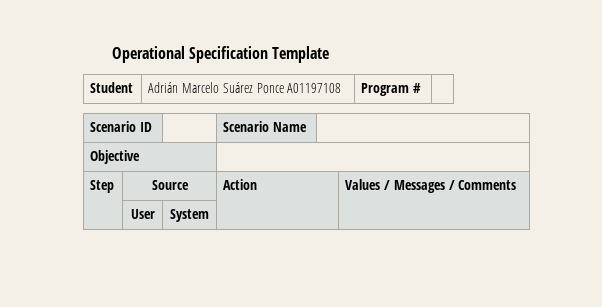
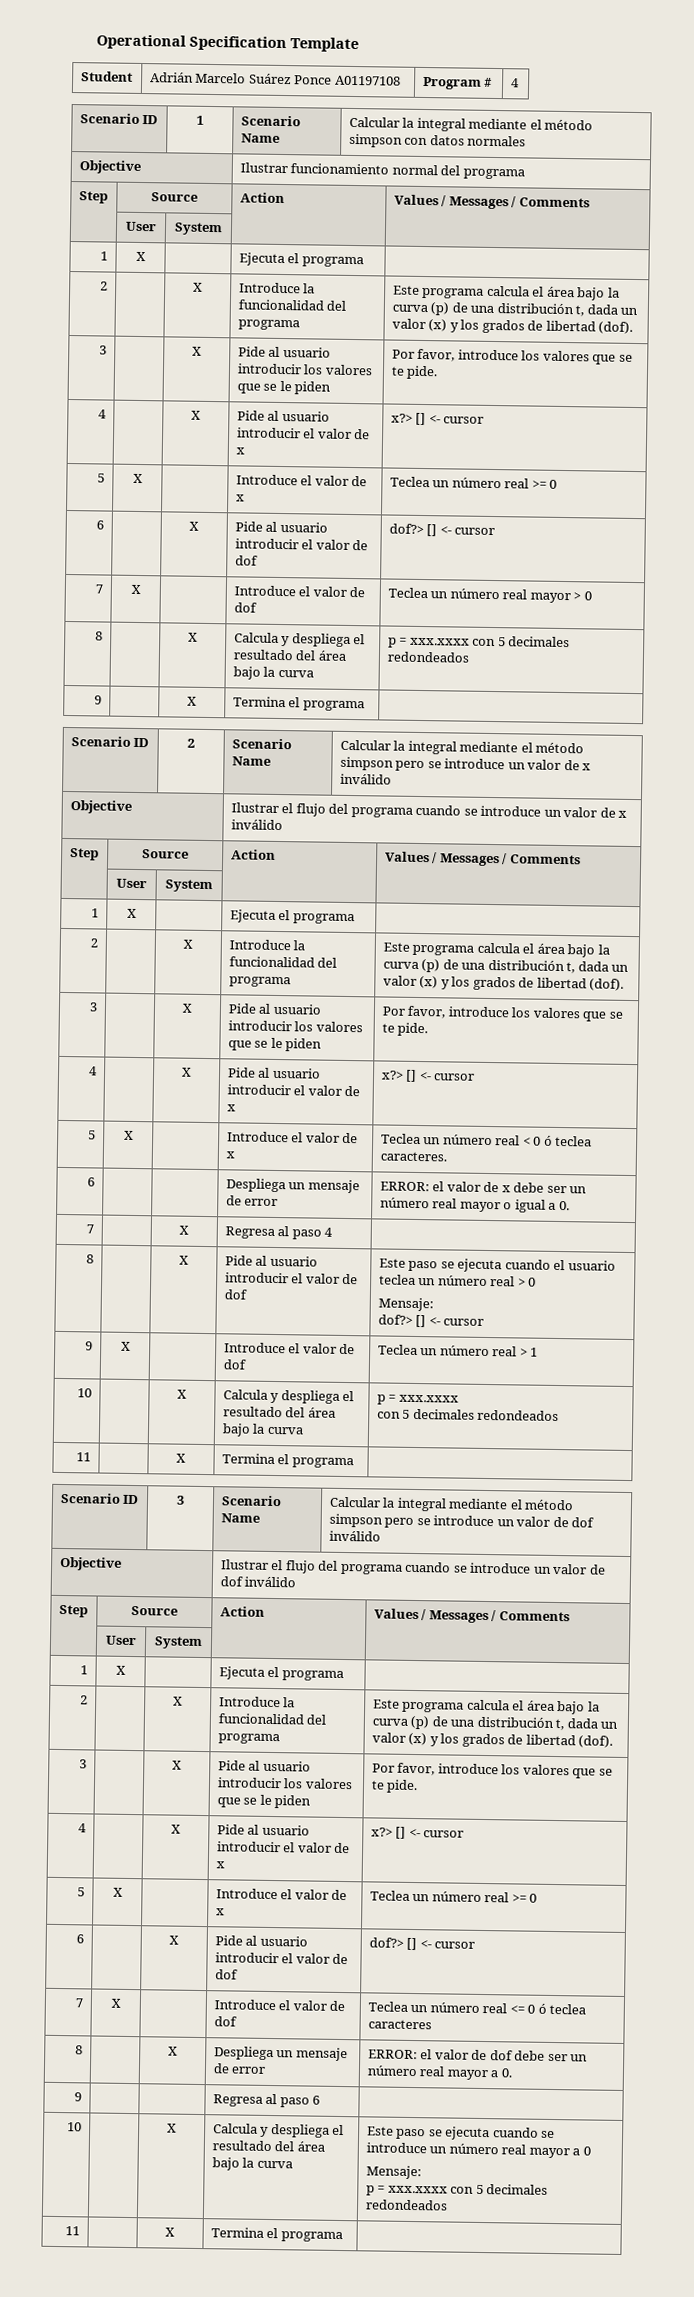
[90,121,153,132] [223,121,308,132] [90,150,141,164] // Scenario ID | | Scenario Name | // Objective | -> [510,78,520,88] [79,113,159,125] [196,115,204,125] [240,115,301,127] [240,133,280,143] [348,116,594,132] [348,133,527,148] [78,160,141,174] [239,162,525,180] 4 // Scenario ID | 1 | Scenario Name | Calcular la integral mediante el método simpson con datos normales // Objective | Ilustrar funcionamiento normal del programa
(209, 215) none -> [100,251,109,261] [135,251,146,262] [238,252,364,268] [100,281,109,291] [193,282,203,292] [238,282,316,294] [237,299,347,311] [237,319,300,331] [392,285,620,301] [391,302,639,317] [391,318,634,334] [99,345,108,355] [192,346,202,356] [237,346,331,358] [236,363,373,376] [236,380,332,395] [391,348,633,365] [390,365,439,380] [98,409,108,419] [191,410,201,420] [236,410,330,422] [236,427,371,440] [235,447,245,455] [390,412,485,426] [97,473,106,483] [132,473,143,484] [235,474,368,487] [235,494,245,502] [389,476,558,489] [96,520,105,530] [189,521,199,531] [234,521,328,533] [234,538,369,551] [234,555,258,566] [388,523,496,537] [95,584,104,594] [130,584,141,595] [233,585,366,598] [233,602,257,613] [387,587,592,604] [95,631,104,641] [188,632,198,642] [233,632,366,647] [232,649,347,661] [232,666,314,680] [387,636,571,648] [386,651,470,663] [94,695,103,705] [187,696,197,706] [232,696,365,712] [70,736,150,748] [187,738,195,748] [231,738,292,750] [231,756,271,766] [339,739,585,755] [339,756,592,772] [339,773,392,785] [69,800,132,814] [230,802,628,818] [230,819,283,831] [69,848,99,861] [142,849,189,859] [230,849,276,860] [384,851,581,867] [116,878,147,889] [165,879,213,893] [91,908,100,918] [126,908,137,918] [229,909,355,925] [90,938,99,948] [183,939,193,949] [228,939,306,951] [228,956,338,968] [228,976,291,988] [382,942,610,958] [382,959,630,974] [382,975,625,991] [89,1002,99,1012] [182,1003,193,1013] [227,1003,322,1015] [227,1020,363,1033] [227,1037,323,1052] [381,1005,623,1022] [381,1022,429,1037] [89,1066,99,1076] [181,1067,192,1077] [226,1067,321,1079] [226,1084,361,1097] [226,1104,236,1112] [380,1069,476,1082] [88,1130,97,1140] [123,1130,134,1140] [226,1131,359,1144] [225,1151,235,1159] [380,1133,593,1147] [379,1151,447,1162] [87,1177,96,1187] [225,1178,360,1194] [225,1195,279,1207] [379,1181,588,1194] [379,1197,570,1213] [86,1224,95,1234] [179,1225,189,1235] [224,1226,334,1240] [86,1254,95,1264] [179,1255,189,1265] [224,1255,318,1267] [224,1272,359,1285] [223,1289,247,1300] [378,1258,616,1273] [378,1274,537,1287] [377,1297,434,1312] [377,1314,485,1328] [85,1341,94,1351] [120,1341,131,1351] [223,1342,356,1355] [222,1359,247,1370] [377,1344,539,1357] [77,1388,93,1398] [177,1389,187,1399] [222,1389,355,1404] [222,1406,336,1418] [221,1423,304,1437] [376,1394,459,1405] [376,1408,560,1422] [76,1452,92,1462] [176,1453,186,1463] [221,1453,354,1469] [59,1492,140,1505] [176,1495,185,1505] [220,1495,282,1507] [220,1513,260,1523] [328,1496,575,1512] [328,1513,595,1528] [328,1530,381,1542] [59,1556,122,1571] [220,1559,606,1575] [219,1576,297,1588] [58,1604,88,1618] [131,1605,178,1616] [219,1606,265,1617] [373,1608,570,1624] [105,1635,137,1646] [154,1636,203,1649] [80,1665,89,1675] [115,1665,126,1675] [218,1666,344,1682] [80,1695,89,1705] [173,1696,183,1706] [218,1696,296,1708] [217,1713,327,1725] [217,1733,280,1745] [372,1699,600,1715] [371,1715,619,1731] [371,1732,614,1748] [79,1759,88,1769] [172,1760,182,1770] [217,1760,311,1772] [216,1777,353,1790] [216,1794,312,1809] [371,1762,613,1779] [370,1779,419,1794] [78,1823,88,1833] [171,1824,181,1834] [216,1824,310,1836] [216,1841,351,1854] [215,1861,225,1869] [370,1826,465,1839] [77,1887,86,1897] [112,1887,123,1897] [215,1888,348,1901] [215,1908,225,1916] [369,1890,538,1903] [76,1934,85,1944] [169,1935,179,1945] [214,1935,308,1947] [214,1952,349,1965] [214,1969,238,1980] [368,1937,476,1951] [75,1998,84,2008] [110,1998,121,2008] [213,1999,346,2012] [213,2016,237,2027] [367,2001,587,2015] [367,2019,432,2030] [75,2045,84,2055] [168,2046,178,2056] [213,2046,348,2062] [212,2063,267,2074] [367,2049,589,2062] [366,2065,513,2081] [74,2092,83,2102] [212,2093,321,2108] [67,2122,83,2132] [167,2123,177,2133] [212,2123,345,2138] [211,2140,325,2152] [211,2157,293,2171] [366,2126,556,2141] [365,2142,591,2159] [365,2165,422,2180] [365,2184,549,2196] [365,2199,448,2211] [65,2226,81,2236] [165,2227,175,2237] [210,2227,343,2243] // 1 | X | | Ejecuta el programa | // 2 | | X | Introduce la funcionalidad del programa | Este programa calcula el área bajo la curva (p) de una distribución t, dada un valor (x) y los grados de libertad (dof). // 3 | | X | Pide al usuario introducir los valores que se le piden | Por favor, introduce los valores que se te pide. // 4 | | X | Pide al usuario introducir el valor de x | x?> [] <- cursor // 5 | X | | Introduce el valor de x | Teclea un número real >= 0 // 6 | | X | Pide al usuario introducir el valor de dof | dof?> [] <- cursor // 7 | X | | Introduce el valor de dof | Teclea un número real mayor > 0 // 8 | | X | Calcula y despliega el resultado del área bajo la curva | p = xxx.xxxx con 5 decimales redondeados // 9 | | X | Termina el programa | // Scenario ID | 2 | Scenario Name | Calcular la integral mediante el método simpson pero se introduce un valor de x inválido // Objective | Ilustrar el flujo del programa cuando se introduce un valor de x inválido // Step | Source | Action | Values / Messages / Comments // | User | System | | // 1 | X | | Ejecuta el programa | // 2 | | X | Introduce la funcionalidad del programa | Este programa calcula el área bajo la curva (p) de una distribución t, dada un valor (x) y los grados de libertad (dof). // 3 | | X | Pide al usuario introducir los valores que se le piden | Por favor, introduce los valores que se te pide. // 4 | | X | Pide al usuario introducir el valor de x | x?> [] <- cursor // 5 | X | | Introduce el valor de x | Teclea un número real < 0 ó teclea caracteres. // 6 | | | Despliega un mensaje de error | ERROR: el valor de x debe ser un número real mayor o igual a 0. // 7 | | X | Regresa al paso 4 | // 8 | | X | Pide al usuario introducir el valor de dof | Este paso se ejecuta cuando el usuario teclea un número real > 0 // Mensaje: // dof?> [] <- cursor // 9 | X | | Introduce el valor de dof | Teclea un número real > 1 // 10 | | X | Calcula y despliega el resultado del área bajo la curva | p = xxx.xxxx // con 5 decimales redondeados // 11 | | X | Termina el programa | // Scenario ID | 3 | Scenario Name | Calcular la integral mediante el método simpson pero se introduce un valor de dof inválido // Objective | Ilustrar el flujo del programa cuando se introduce un valor de dof inválido // Step | Source | Action | Values / Messages / Comments // | User | System | | // 1 | X | | Ejecuta el programa | // 2 | | X | Introduce la funcionalidad del programa | Este programa calcula el área bajo la curva (p) de una distribución t, dada un valor (x) y los grados de libertad (dof). // 3 | | X | Pide al usuario introducir los valores que se le piden | Por favor, introduce los valores que se te pide. // 4 | | X | Pide al usuario introducir el valor de x | x?> [] <- cursor // 5 | X | | Introduce el valor de x | Teclea un número real >= 0 // 6 | | X | Pide al usuario introducir el valor de dof | dof?> [] <- cursor // 7 | X | | Introduce el valor de dof | Teclea un número real <= 0 ó teclea caracteres // 8 | | X | Despliega un mensaje de error | ERROR: el valor de dof debe ser un número real mayor a 0. // 9 | | | Regresa al paso 6 | // 10 | | X | Calcula y despliega el resultado del área bajo la curva | Este paso se ejecuta cuando se introduce un número real mayor a 0 // Mensaje: // p = xxx.xxxx con 5 decimales redondeados // 11 | | X | Termina el programa |

